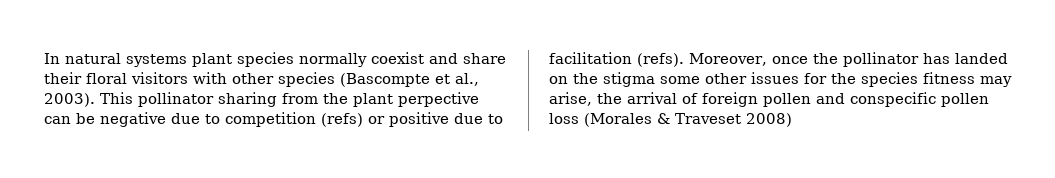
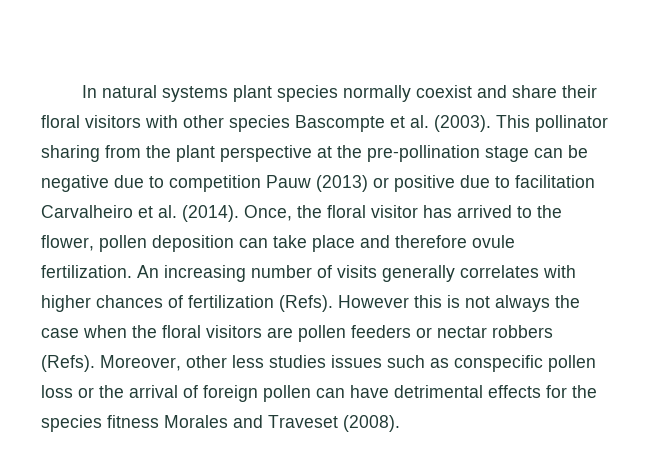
[340,73,479,87] [44,93,95,107] (Bascompte et al., 2003). -> [295,115,491,132] Bascompte et al. (2003).
[398,92,479,107] perpective -> [220,145,529,162] perspective at the pre-pollination stage
[321,113,363,127] (refs) -> [266,175,368,192] Pauw (2013)
[637,52,1008,67] [549,72,1012,87] [549,92,592,106] (refs). Moreover, once the pollinator has landed on the stigma some other issues for the species fitness may arise, -> [41,205,562,222] [41,235,515,252] [41,265,576,282] [41,295,580,312] [41,325,553,342] [41,355,596,372] [41,385,94,398] Carvalheiro et al. (2014). Once, the floral visitor has arrived to the flower, pollen deposition can take place and therefore ovule fertilization. An increasing number of visits generally correlates with higher chances of fertilization (Refs). However this is not always the case when the floral visitors are pollen feeders or nectar robbers (Refs). Moreover, other less studies issues such as conspecific pollen loss or
[816,92,989,107] [549,113,792,127] and conspecific pollen loss (Morales & Traveset 2008) -> [316,385,597,398] [41,415,400,432] can have detrimental effects for the species fitness Morales and Traveset (2008).

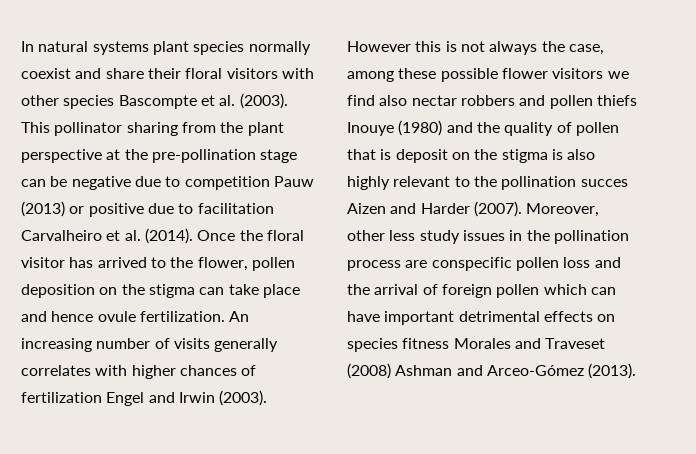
[244,205,292,221] Once, -> [197,230,236,241] Once
(234, 243) none -> [99,284,195,298] on the stigma
[395,235,467,248] therefore -> [51,311,94,322] hence
[279,295,333,312] (Refs). -> [106,390,268,406] Engel and Irwin (2003).
[41,325,553,342] [41,355,449,372] case when the floral visitors are pollen feeders or nectar robbers (Refs). Moreover, other less studies issues such as -> [568,44,604,55] [347,68,629,82] [347,95,637,109] [347,120,619,136] [347,149,596,163] [347,176,628,190] [347,201,600,217] [347,230,629,244] [347,260,428,271] case, among these possible flower visitors we find also nectar robbers and pollen thiefs Inouye (1980) and the quality of pollen that is deposit on the stigma is also highly relevant to the pollination succes Aizen and Harder (2007). Moreover, other less study issues in the pollination process are
[78,387,94,398] or -> [594,257,621,268] and
(311, 393) none -> [543,284,587,295] which
(389, 391) none -> [384,311,455,325] important
[546,385,597,398] for the -> [597,314,616,322] on
[343,415,400,432] (2008). -> [347,363,637,379] (2008) Ashman and Arceo-Gómez (2013).

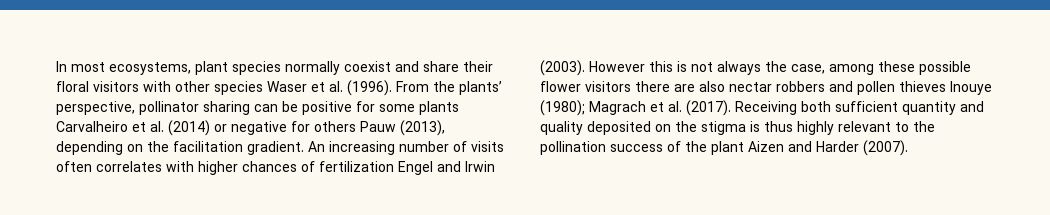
[38,41,149,55] natural systems -> [71,62,191,75] most ecosystems,
[118,93,288,109] [21,122,284,136] [21,149,298,163] [21,176,314,190] [21,201,274,217] [21,228,304,244] [21,257,295,271] [21,284,300,298] [21,311,225,322] Bascompte et al. (2003). This pollinator sharing from the plant perspective at the pre-pollination stage can be negative due to competition Pauw (2013) or positive due to facilitation Carvalheiro et al. (2014). Once the floral visitor has arrived to the flower, pollen deposition on the stigma can take place and hence ovule fertilization. -> [267,80,502,96] [56,101,459,115] [56,120,445,136] [56,141,304,155] Waser et al. (1996). From the plants’ perspective, pollinator sharing can be positive for some plants Carvalheiro et al. (2014) or negative for others Pauw (2013), depending on the facilitation gradient.
[214,338,279,352] generally -> [56,161,92,172] often
[607,71,629,79] [347,95,375,106] we find -> [635,81,695,92] there are
[596,95,637,106] [347,120,619,136] [347,149,448,163] thiefs Inouye (1980) and the quality of pollen that is deposit -> [899,81,992,95] [540,100,984,116] [540,121,651,135] thieves Inouye (1980); Magrach et al. (2017). Receiving both sufficient quantity and quality deposited
[567,149,596,160] also -> [764,121,793,132] thus
[580,179,628,187] [347,201,600,217] [347,230,629,244] [347,257,621,271] [347,284,616,298] [347,311,616,325] [347,338,606,352] [347,363,637,379] succes Aizen and Harder (2007). Moreover, other less study issues in the pollination process are conspecific pollen loss and the arrival of foreign pollen which can have important detrimental effects on species fitness Morales and Traveset (2008) Ashman and Arceo-Gómez (2013). -> [610,140,908,156] success of the plant Aizen and Harder (2007).

